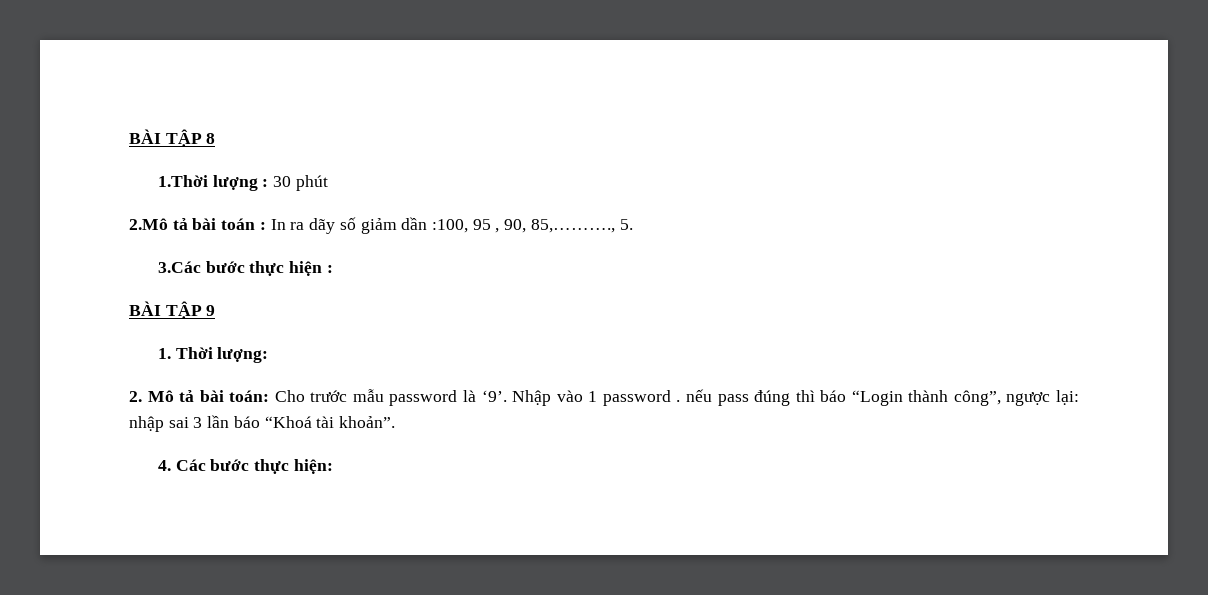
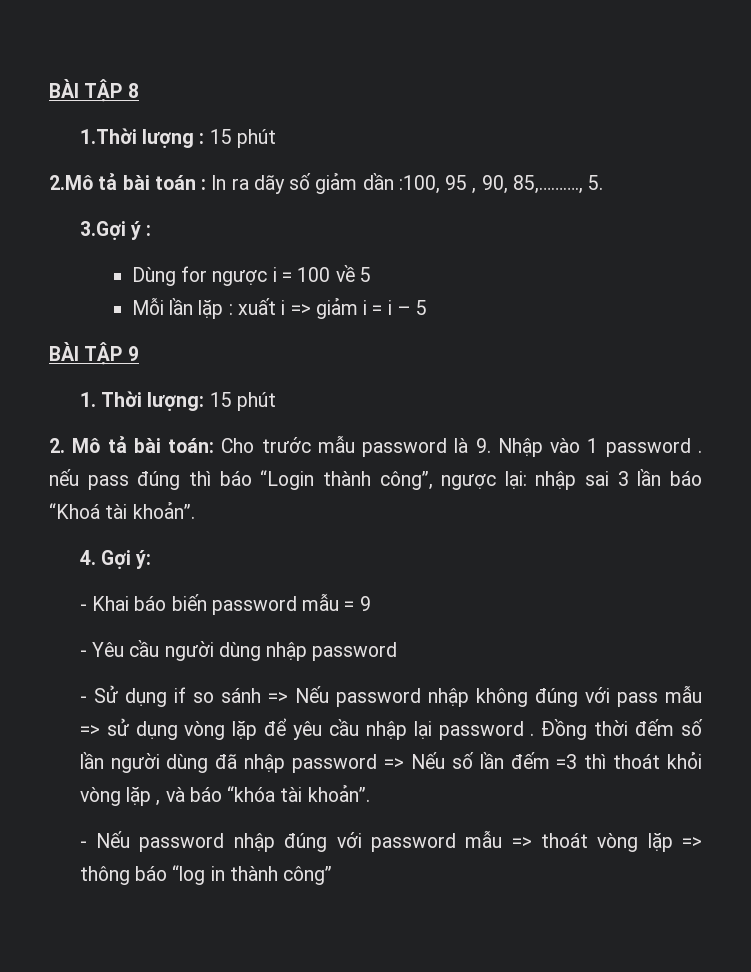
[273,176,292,187] 30 -> [209,129,232,144] 15
[157,261,333,276] 3.Các bước thực hiện : -> [79,221,152,240] [131,265,371,286] [131,297,428,319] 3.Gợi ý : // Dùng for ngược i = 100 về 5 // Mỗi lần lặp : xuất i => giảm i = i – 5
(269, 355) none -> [209,392,276,411] 15 phút
[481,390,507,402] ‘9’. -> [475,438,491,453] 9.
[175,459,333,474] Các bước thực hiện: -> [100,550,152,569] [79,593,371,615] [79,640,398,661] [79,685,703,707] [79,718,703,740] [79,752,702,773] [79,785,370,806] [79,830,702,852] [79,865,333,885] Gợi ý: // - Khai báo biến password mẫu = 9 // - Yêu cầu người dùng nhập password // - Sử dụng if so sánh => Nếu password nhập không đúng với pass mẫu => sử dụng vòng lặp để yêu cầu nhập lại password . Đồng thời đếm số lần người dùng đã nhập password => Nếu số lần đếm =3 thì thoát khỏi vòng lặp , và báo “khóa tài khoản”. // - Nếu password nhập đúng với password mẫu => thoát vòng lặp => thông báo “log in thành công”

